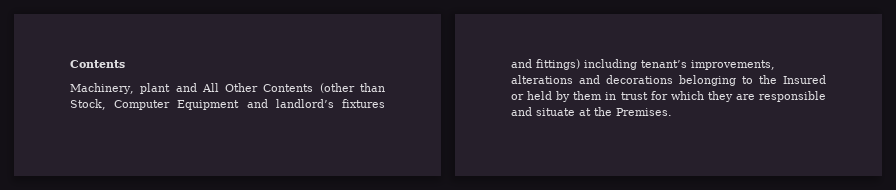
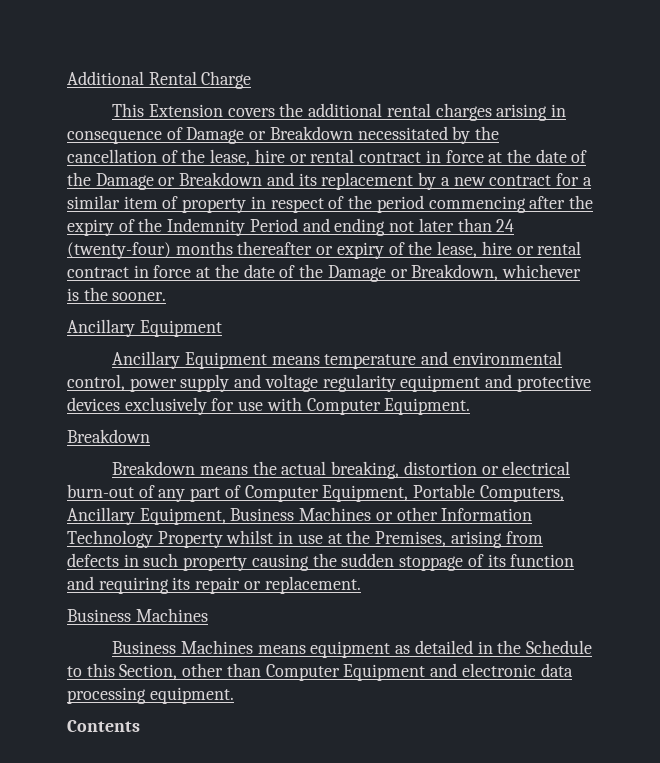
[70,60,125,68] [70,83,385,94] [70,99,385,110] [511,59,775,70] [511,75,826,86] [511,91,826,102] [511,107,672,116] Contents // Machinery, plant and All Other Contents (other than Stock, Computer Equipment and landlord’s fixtures and fittings) including tenant’s improvements, alterations and decorations belonging to the Insured or held by them in trust for which they are responsible and situate at the Premises. -> [67,71,252,89] [112,103,566,121] [67,126,500,144] [67,149,588,166] [67,172,592,190] [67,195,593,213] [67,218,515,236] [67,241,582,259] [67,264,581,282] [67,287,167,301] [67,319,222,337] [112,351,562,369] [67,374,591,392] [67,397,471,415] [67,429,150,443] [112,461,571,479] [67,484,564,502] [67,507,533,525] [67,530,543,548] [67,553,575,571] [67,576,361,594] [67,608,208,622] [112,640,592,658] [67,663,573,681] [67,687,234,704] [67,720,140,732] Additional Rental Charge // This Extension covers the additional rental charges arising in consequence of Damage or Breakdown necessitated by the cancellation of the lease, hire or rental contract in force at the date of the Damage or Breakdown and its replacement by a new contract for a similar item of property in respect of the period commencing after the expiry of the Indemnity Period and ending not later than 24 (twenty-four) months thereafter or expiry of the lease, hire or rental contract in force at the date of the Damage or Breakdown, whichever is the sooner. // Ancillary Equipment // Ancillary Equipment means temperature and environmental control, power supply and voltage regularity equipment and protective devices exclusively for use with Computer Equipment. // Breakdown // Breakdown means the actual breaking, distortion or electrical burn-out of any part of Computer Equipment, Portable Computers, Ancillary Equipment, Business Machines or other Information Technology Property whilst in use at the Premises, arising from defects in such property causing the sudden stoppage of its function and requiring its repair or replacement. // Business Machines // Business Machines means equipment as detailed in the Schedule to this Section, other than Computer Equipment and electronic data processing equipment. // Contents

